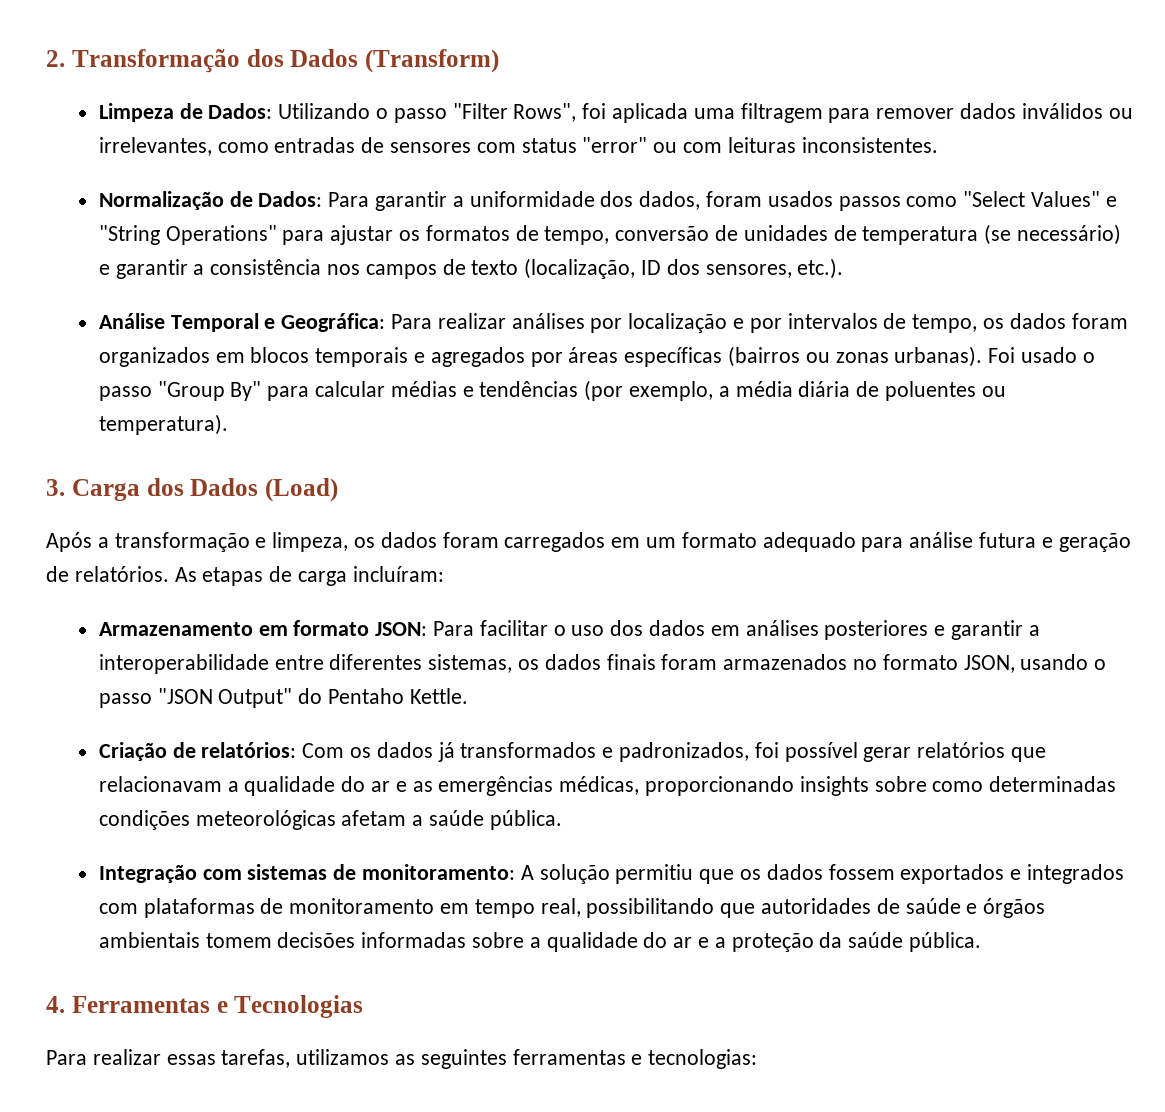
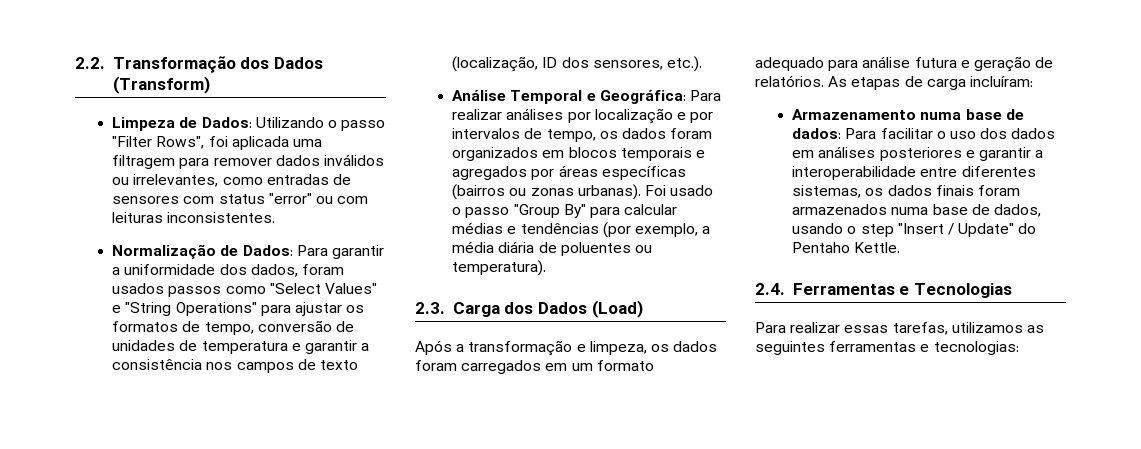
[46,50,65,67] 2. -> [75,57,105,69] 2.2.
[984,224,1122,245] (se necessário) -> (288, 347) none
[46,479,65,496] 3. -> [415,302,445,314] 2.3.
[258,620,428,636] em formato JSON: -> [920,109,1024,120] [792,128,842,139] numa base de dados:
[853,654,1107,673] [98,688,468,708] [98,742,1047,762] [98,776,1117,796] [98,810,562,830] [98,864,1125,884] [98,898,1046,918] [98,932,982,952] [46,996,65,1013] no formato JSON, usando o passo "JSON Output" do Pentaho Kettle. // Criação de relatórios: Com os dados já transformados e padronizados, foi possível gerar relatórios que relacionavam a qualidade do ar e as emergências médicas, proporcionando insights sobre como determinadas condições meteorológicas afetam a saúde pública. // Integração com sistemas de monitoramento: A solução permitiu que os dados fossem exportados e integrados com plataformas de monitoramento em tempo real, possibilitando que autoridades de saúde e órgãos ambientais tomem decisões informadas sobre a qualidade do ar e a proteção da saúde pública. // 4. -> [891,204,1042,217] [792,223,1037,237] [792,242,901,253] [755,283,785,295] numa base de dados, usando o step "Insert / Update" do Pentaho Kettle. // 2.4.

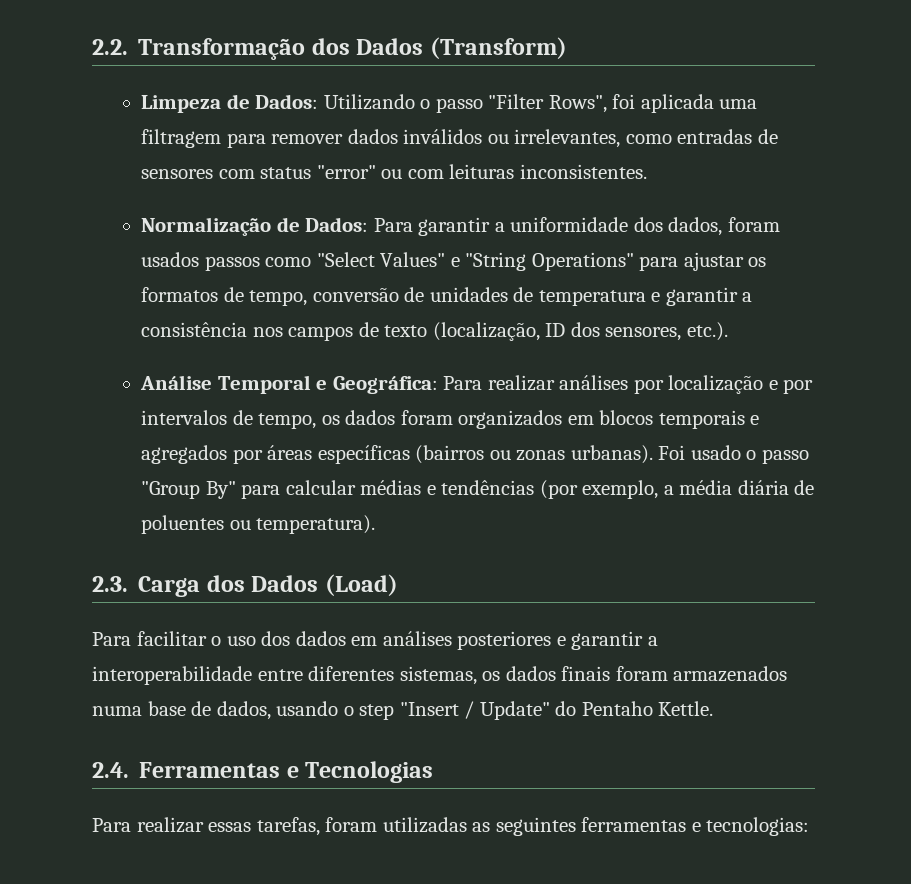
[415,340,718,356] [415,360,654,374] [755,56,1054,72] [755,75,1033,90] [792,109,1024,120] [792,128,842,139] Após a transformação e limpeza, os dados foram carregados em um formato adequado para análise futura e geração de relatórios. As etapas de carga incluíram: // Armazenamento numa base de dados: -> (398, 585) none
[951,322,1023,333] utilizamos -> [325,817,467,833] foram utilizadas

